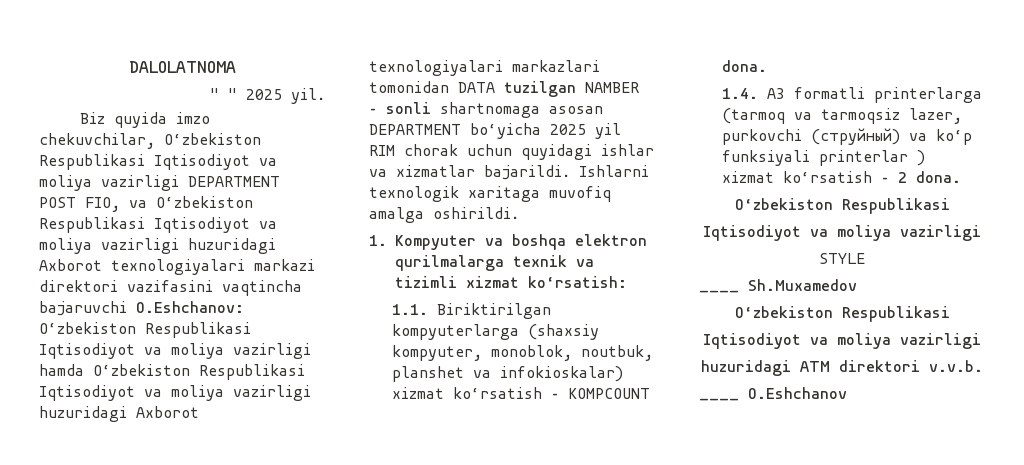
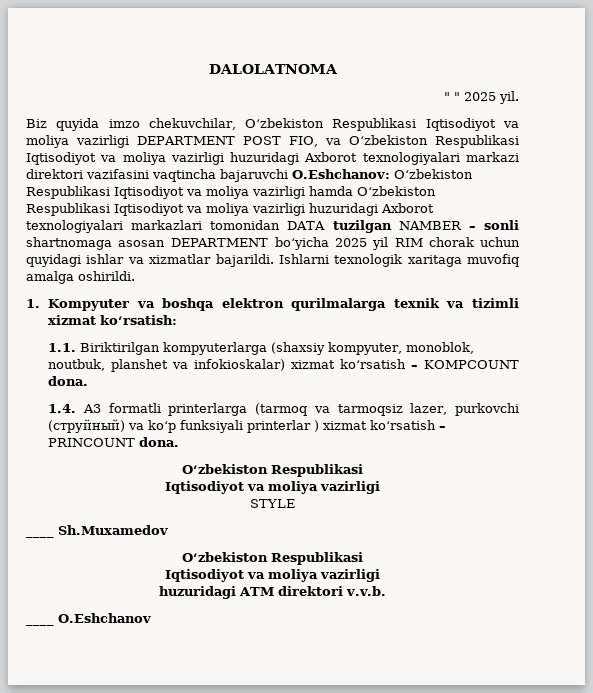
[898,172,908,183] 2 -> [48,438,136,447] PRINCOUNT

